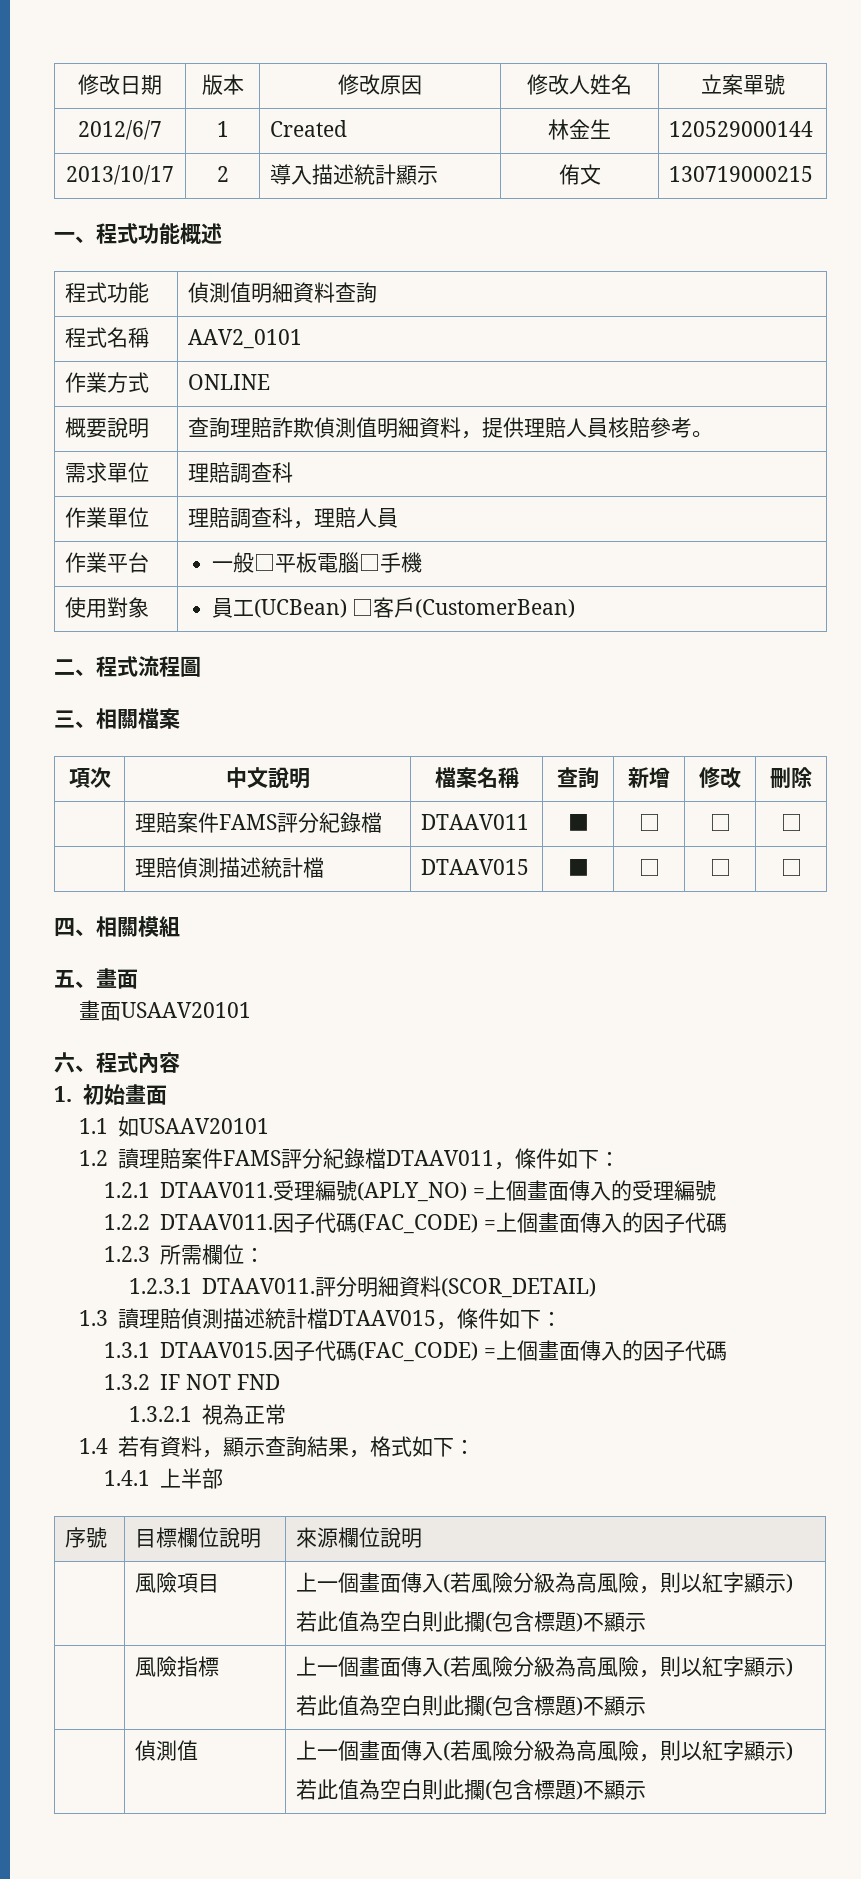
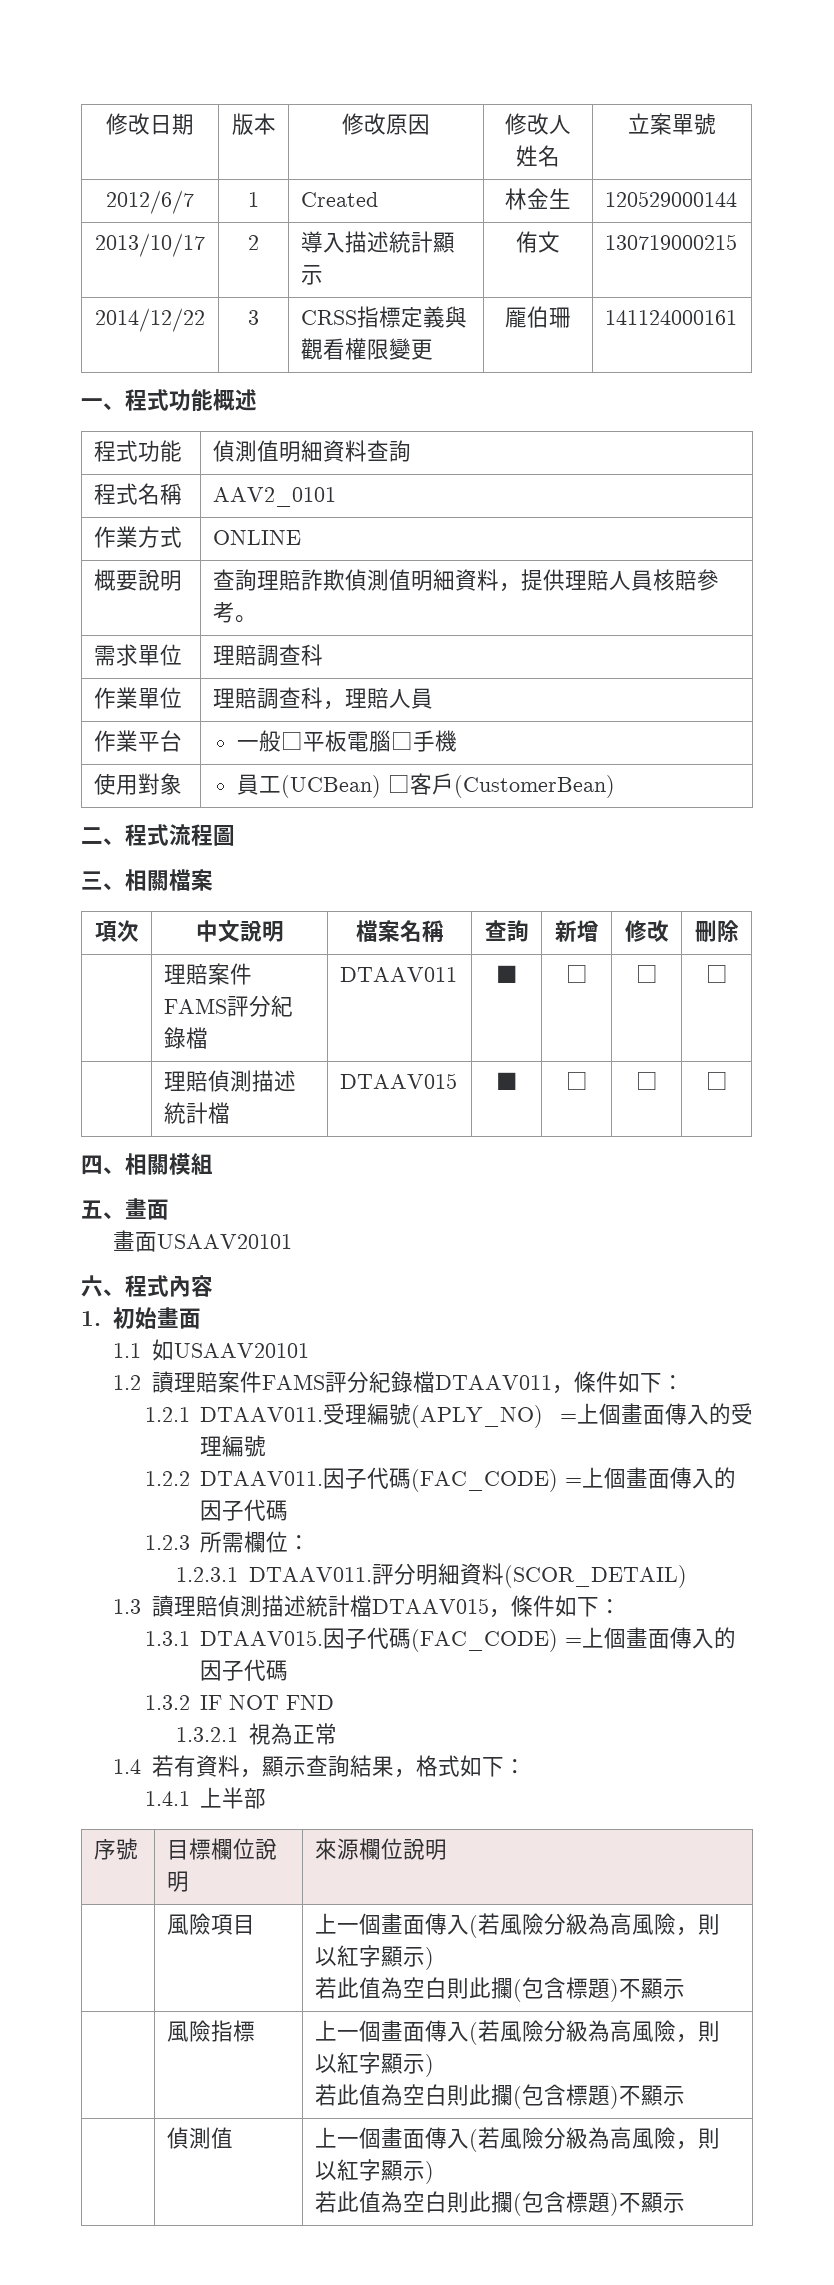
(814, 174) none -> [95,308,205,332] [248,310,259,325] [301,306,468,328] [301,338,434,360] [505,306,571,328] [605,310,738,325] // 2014/12/22 | 3 | CRSS指標定義與觀看權限變更 | 龎伯珊 | 141124000161

